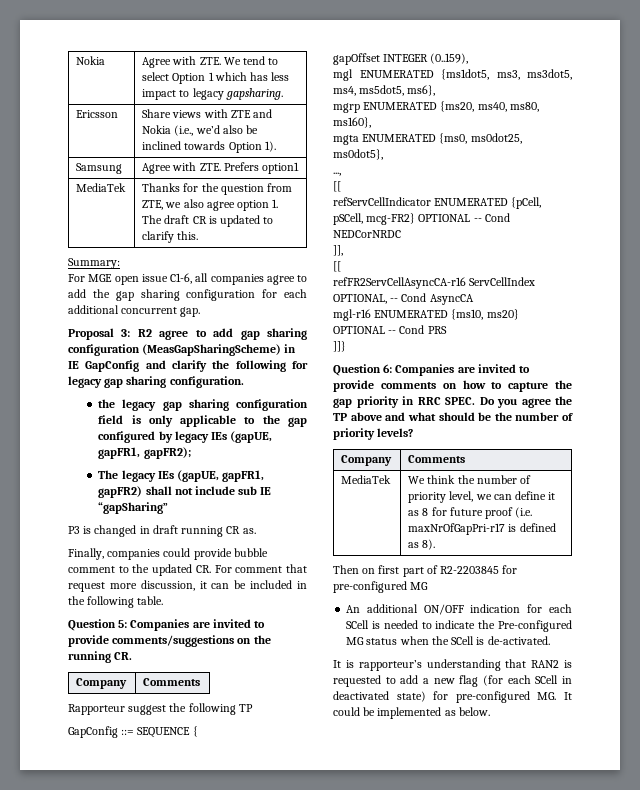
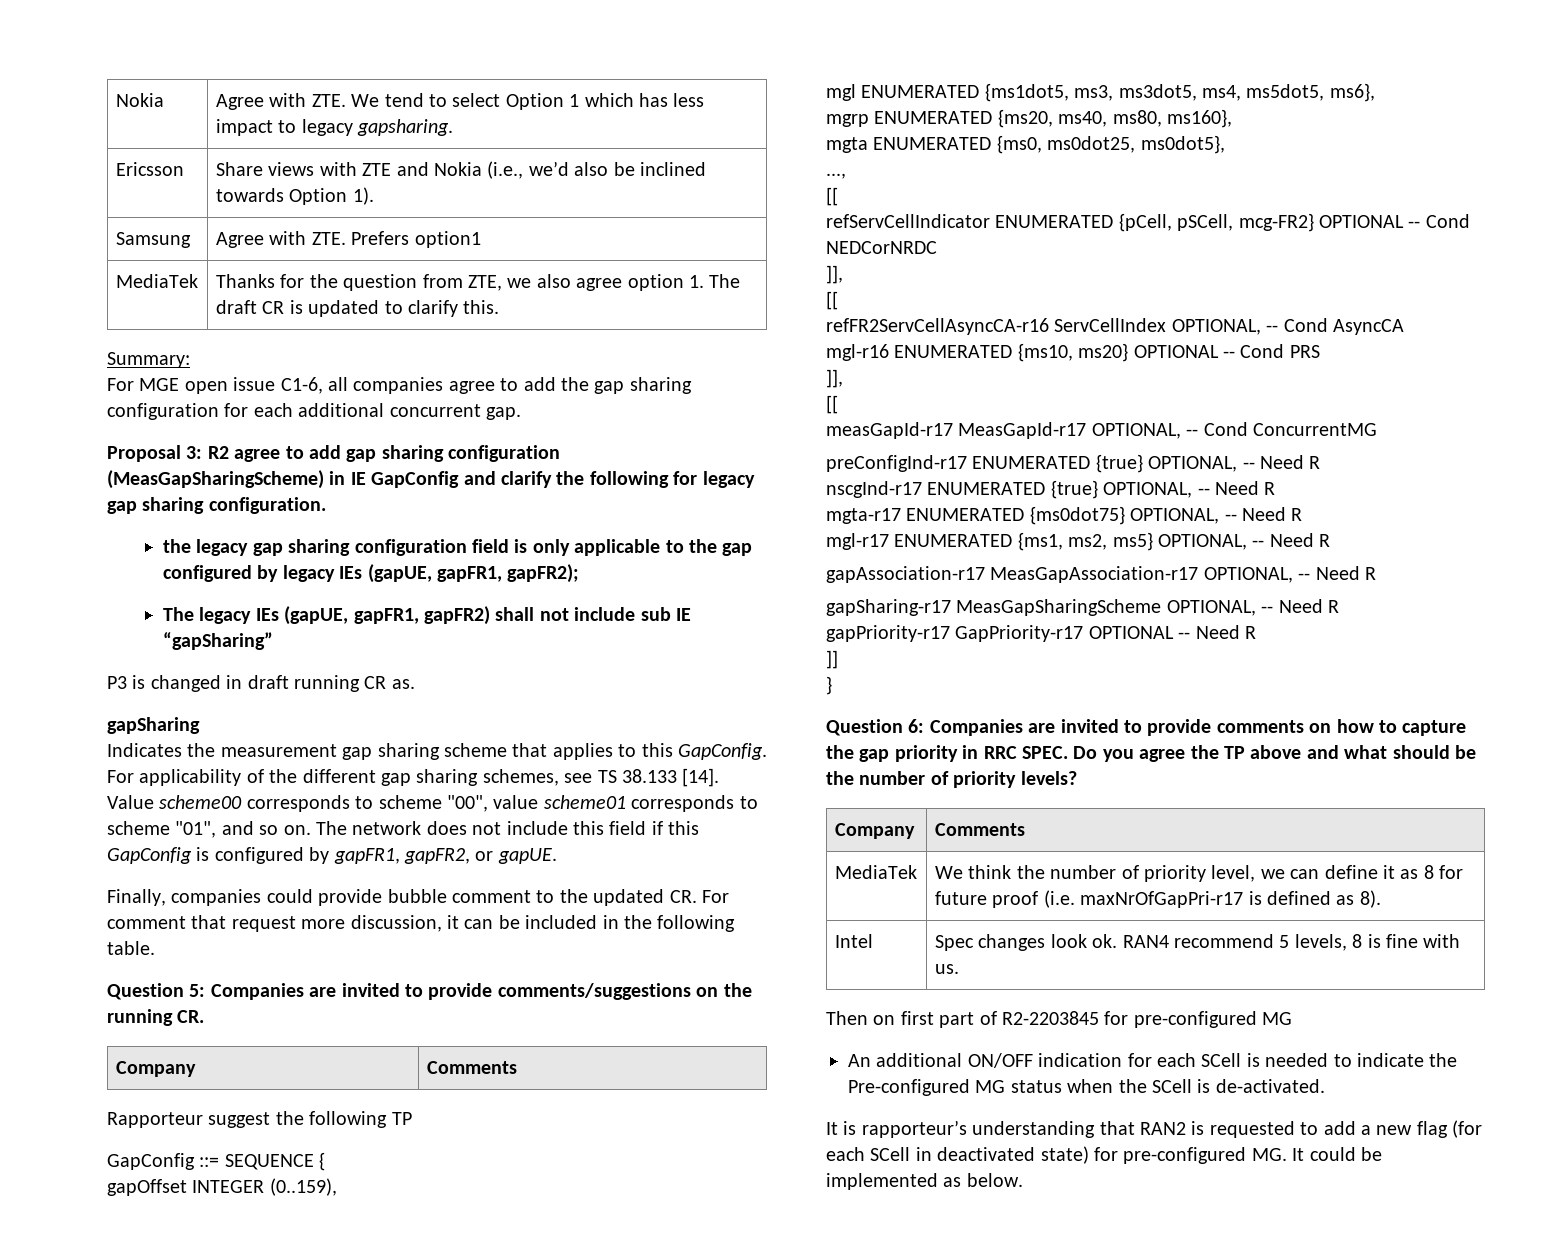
(256, 531) none -> [107,717,200,734] [107,743,767,760] [107,768,720,787] [107,795,758,812] [107,821,700,838] [107,847,557,864] // gapSharing // Indicates the measurement gap sharing scheme that applies to this GapConfig. For applicability of the different gap sharing schemes, see TS 38.133 [14]. Value scheme00 corresponds to scheme "00", value scheme01 corresponds to scheme "01", and so on. The network does not include this field if this GapConfig is configured by gapFR1, gapFR2, or gapUE.
[333,341,346,352] ]]} -> [826,369,843,388] [826,395,838,414] [826,422,1377,439] [826,454,1321,473] [826,480,1276,499] [826,506,1303,525] [826,532,1331,551] [826,566,1376,583] [826,599,1339,616] [826,625,1256,642] [826,650,838,669] [826,676,832,695] ]], // [[ // measGapId-r17 MeasGapId-r17 OPTIONAL, -- Cond ConcurrentMG // preConfigInd-r17 ENUMERATED {true} OPTIONAL, -- Need R // nscgInd-r17 ENUMERATED {true} OPTIONAL, -- Need R // mgta-r17 ENUMERATED {ms0dot75} OPTIONAL, -- Need R // mgl-r17 ENUMERATED {ms1, ms2, ms5} OPTIONAL, -- Need R // gapAssociation-r17 MeasGapAssociation-r17 OPTIONAL, -- Need R // gapSharing-r17 MeasGapSharingScheme OPTIONAL, -- Need R // gapPriority-r17 GapPriority-r17 OPTIONAL -- Need R // ]] // }
(436, 544) none -> [834,934,873,948] [934,934,1461,951] [934,964,959,974] // Intel | Spec changes look ok. RAN4 recommend 5 levels, 8 is fine with us.

